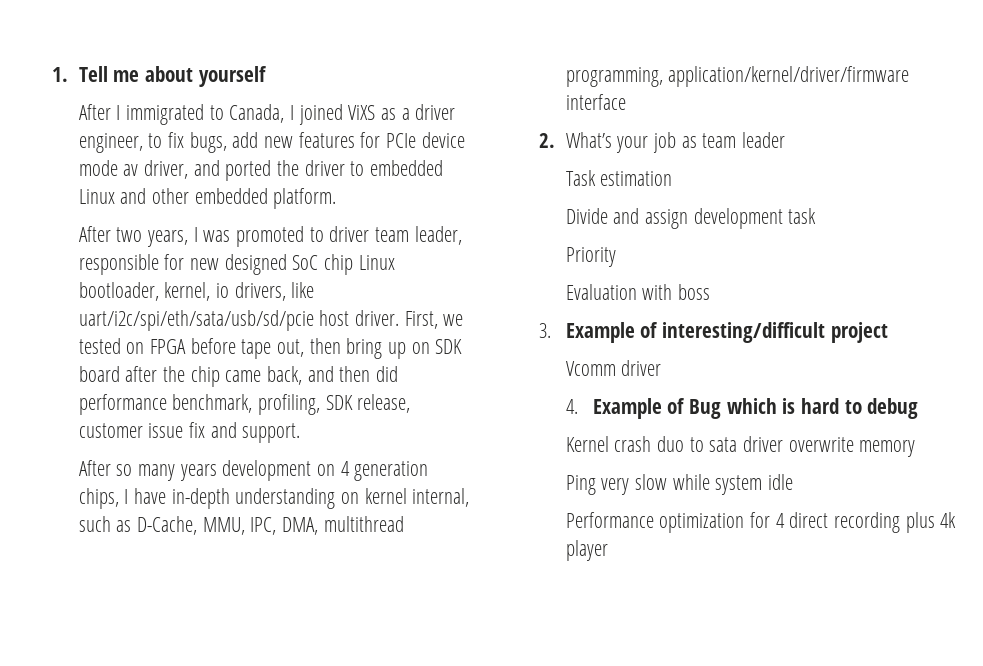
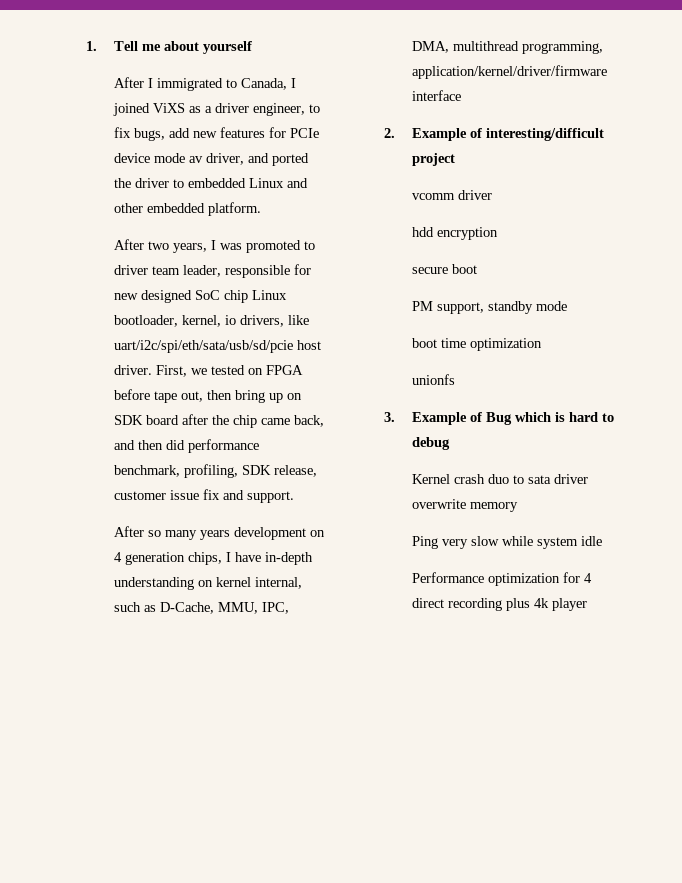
[565,132,786,153] [565,170,673,186] [565,208,817,229] [565,247,616,267] [565,284,711,300] [538,323,551,338] What’s your job as team leader // Task estimation // Divide and assign development task // Priority // Evaluation with boss // 3. -> (396, 133) none
[565,361,616,376] Vcomm -> [412,193,456,200] vcomm
[565,399,578,414] 4. -> [412,227,499,240] [412,264,478,274] [412,301,568,314] [412,338,543,351] [412,374,456,385] [384,412,396,422] hdd encryption // secure boot // PM support, standby mode // boot time optimization // unionfs // 3.

